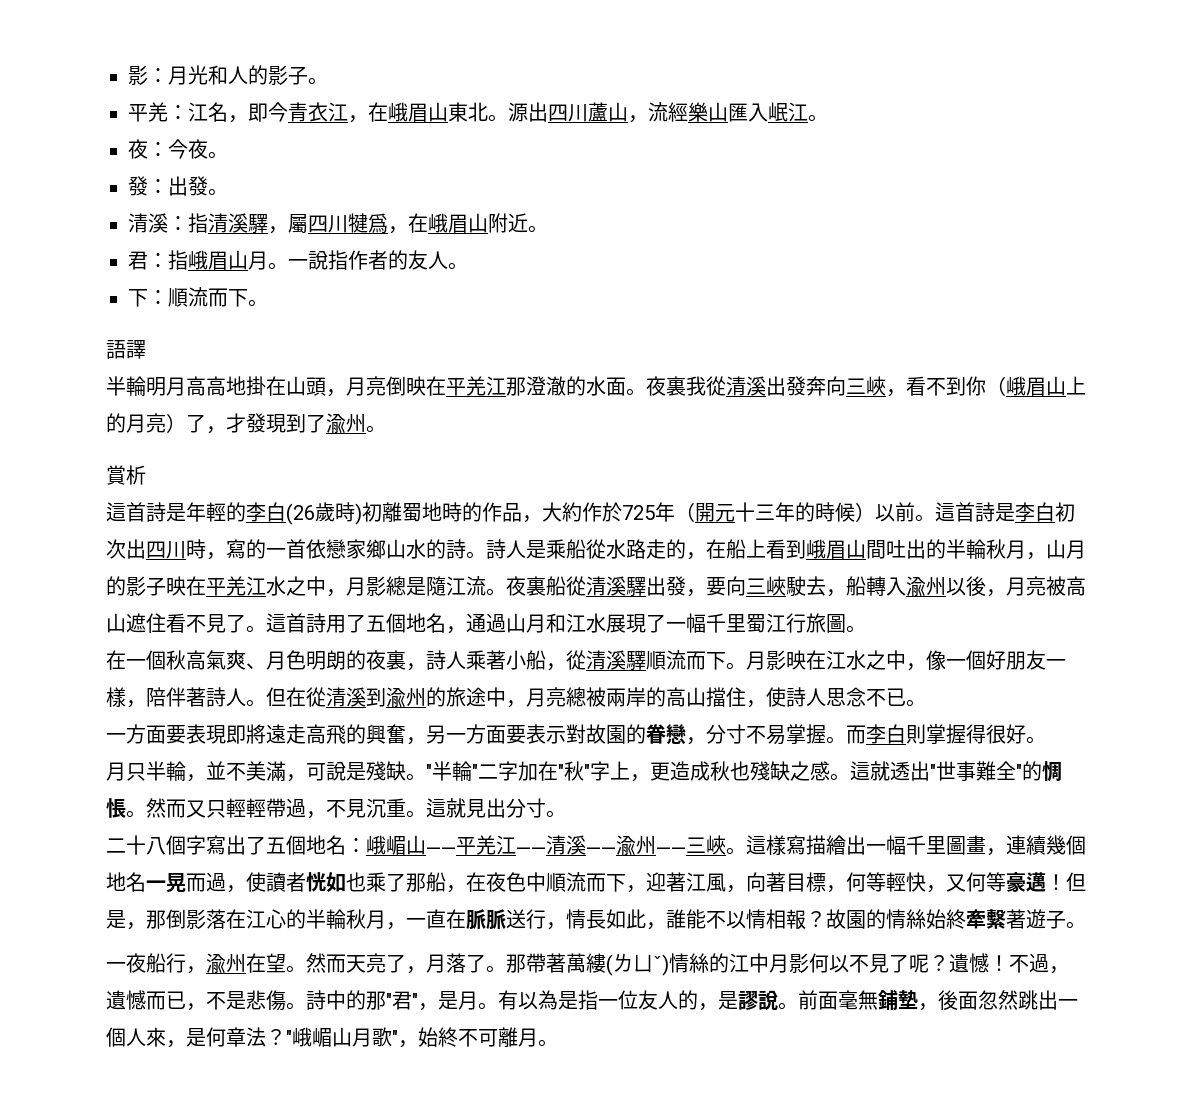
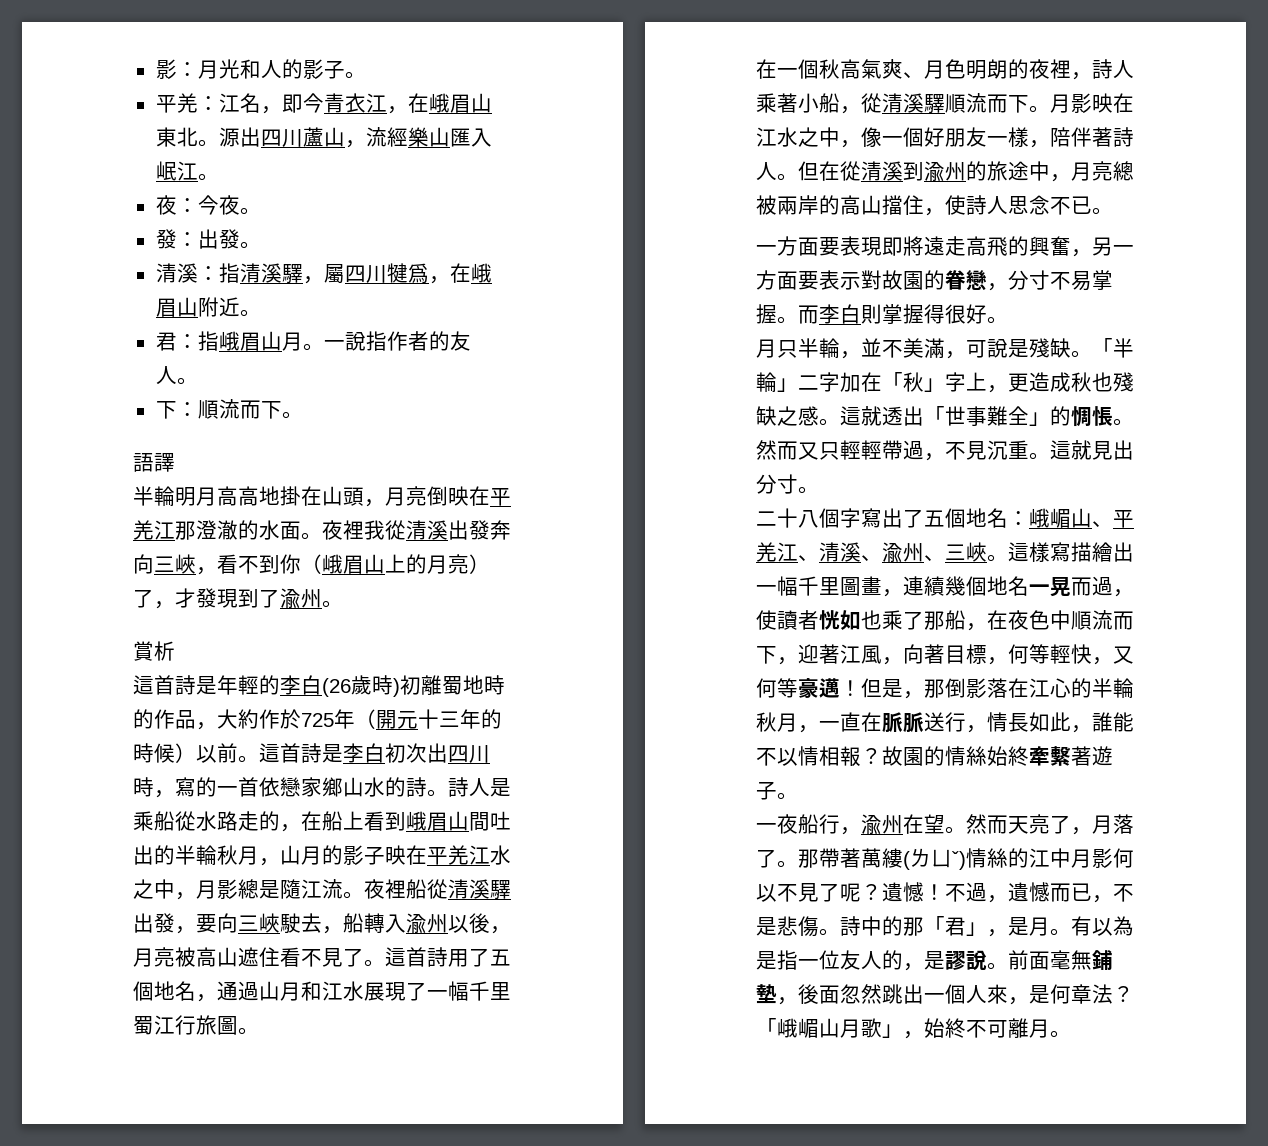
[666,376,686,396] 裏 -> [343,520,364,540] 裡
[526,576,546,596] 裏 -> [385,879,406,899] 裡
[386,650,406,670] 裏 -> [1050,59,1071,79] 裡
[426,761,590,782] "半輪"二字加在"秋" -> [1092,338,1134,358] [756,372,945,393] 「半輪」二字加在「秋」
[930,764,936,779] " -> [924,406,945,424] 「
[1016,764,1022,779] " -> [1029,412,1050,426] 」
[426,835,686,856] ——平羌江——清溪——渝州—— -> [1092,510,1134,528] [756,542,945,563] 、平羌江、清溪、渝州、
[386,991,418,1010] "君" -> [924,916,987,936] 「君」
[286,1030,292,1045] " -> [756,1018,777,1036] 「
[392,1030,398,1045] " -> [882,1024,903,1038] 」

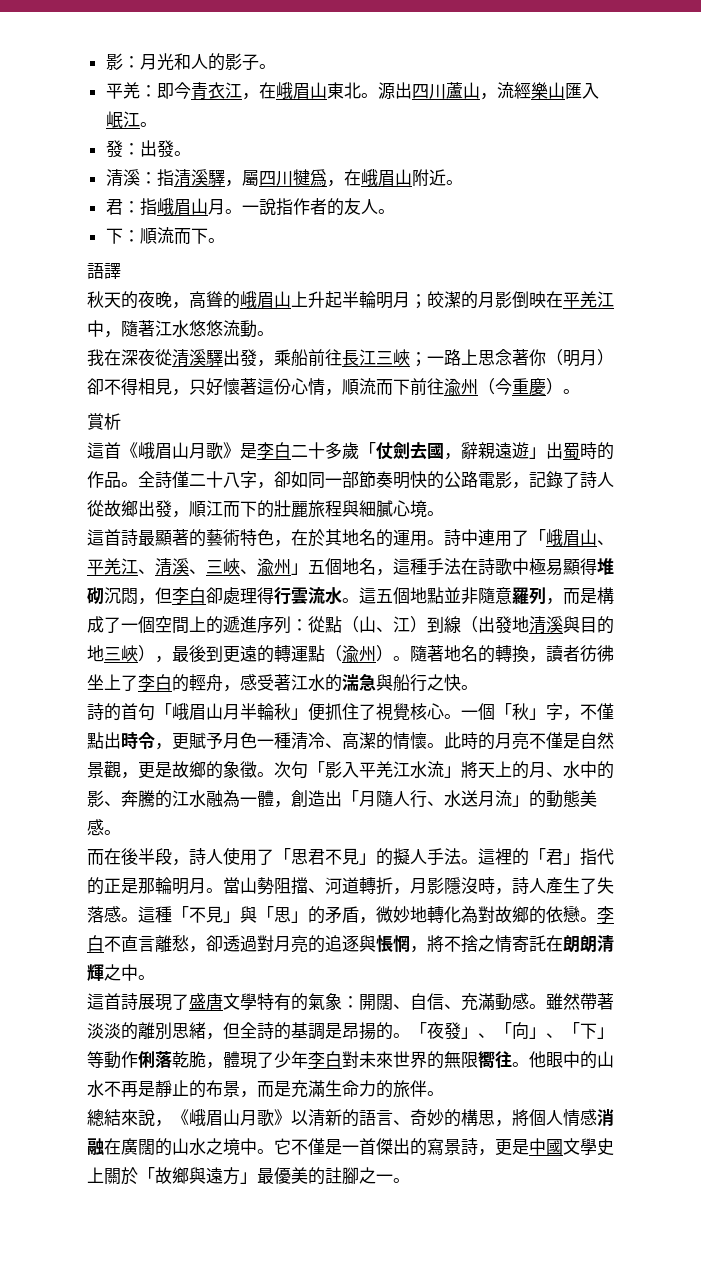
[218,93,282,114] 江名， -> (157, 91) none
[155,195,261,215] // 夜：今夜。 -> (157, 124) none
[133,486,511,507] [133,520,511,540] [133,554,490,575] [133,588,343,609] [133,641,175,661] [133,675,505,697] [133,709,502,730] [133,743,490,763] [133,777,511,798] [133,811,511,832] [133,845,511,866] [133,879,511,900] [133,913,511,934] [133,947,511,967] [133,981,511,1002] [133,1015,259,1035] [756,59,1134,80] [756,93,1134,114] [756,127,1134,148] [756,161,1134,182] [756,195,1113,216] [756,236,1134,257] [756,270,1113,291] [756,304,1008,324] [756,338,1134,359] [756,372,1134,393] [756,406,1134,427] [756,440,1134,461] [756,474,819,494] [756,508,1134,528] [756,542,1134,563] [756,576,1134,597] [756,610,1134,631] [756,644,1134,665] [756,678,1134,699] [756,712,1134,733] [756,746,1113,767] [756,781,798,800] [756,814,1134,835] [756,848,1134,870] [756,882,1134,903] [756,916,1134,937] [756,950,1113,971] [756,984,1134,1005] [756,1018,1050,1039] 半輪明月高高地掛在山頭，月亮倒映在平羌江那澄澈的水面。夜裡我從清溪出發奔向三峽，看不到你（峨眉山上的月亮）了，才發現到了渝州。 // 賞析 // 這首詩是年輕的李白(26歲時)初離蜀地時的作品，大約作於725年（開元十三年的時候）以前。這首詩是李白初次出四川時，寫的一首依戀家鄉山水的詩。詩人是乘船從水路走的，在船上看到峨眉山間吐出的半輪秋月，山月的影子映在平羌江水之中，月影總是隨江流。夜裡船從清溪驛出發，要向三峽駛去，船轉入渝州以後，月亮被高山遮住看不見了。這首詩用了五個地名，通過山月和江水展現了一幅千里蜀江行旅圖。 // 在一個秋高氣爽、月色明朗的夜裡，詩人乘著小船，從清溪驛順流而下。月影映在江水之中，像一個好朋友一樣，陪伴著詩人。但在從清溪到渝州的旅途中，月亮總被兩岸的高山擋住，使詩人思念不已。 // 一方面要表現即將遠走高飛的興奮，另一方面要表示對故園的眷戀，分寸不易掌握。而李白則掌握得很好。 // 月只半輪，並不美滿，可說是殘缺。「半輪」二字加在「秋」字上，更造成秋也殘缺之感。這就透出「世事難全」的惆悵。然而又只輕輕帶過，不見沉重。這就見出分寸。 // 二十八個字寫出了五個地名：峨嵋山、平羌江、清溪、渝州、三峽。這樣寫描繪出一幅千里圖畫，連續幾個地名一晃而過，使讀者恍如也乘了那船，在夜色中順流而下，迎著江風，向著目標，何等輕快，又何等豪邁！但是，那倒影落在江心的半輪秋月，一直在脈脈送行，情長如此，誰能不以情相報？故園的情絲始終牽繫著遊子。 // 一夜船行，渝州在望。然而天亮了，月落了。那帶著萬縷(ㄌㄩˇ)情絲的江中月影何以不見了呢？遺憾！不過，遺憾而已，不是悲傷。詩中的那「君」，是月。有以為是指一位友人的，是謬說。前面毫無鋪墊，後面忽然跳出一個人來，是何章法？「峨嵋山月歌」，始終不可離月 -> [87,291,614,309] [87,320,274,338] [87,349,614,367] [87,378,580,396] [87,413,121,430] [87,442,614,460] [87,471,614,489] [87,500,444,518] [87,529,614,547] [87,558,614,576] [87,587,614,605] [87,616,614,634] [87,645,614,663] [87,673,478,692] [87,703,614,721] [87,732,614,750] [87,761,614,779] [87,790,597,808] [87,819,121,836] [87,847,614,866] [87,877,614,895] [87,905,614,924] [87,935,614,953] [87,964,155,981] [87,993,614,1011] [87,1022,614,1040] [87,1051,614,1069] [87,1080,444,1098] [87,1109,614,1127] [87,1138,614,1156] [87,1167,393,1185] 秋天的夜晚，高聳的峨眉山上升起半輪明月；皎潔的月影倒映在平羌江中，隨著江水悠悠流動。 // 我在深夜從清溪驛出發，乘船前往長江三峽；一路上思念著你（明月）卻不得相見，只好懷著這份心情，順流而下前往渝州（今重慶）。 // 賞析 // 這首《峨眉山月歌》是李白二十多歲「仗劍去國，辭親遠遊」出蜀時的作品。全詩僅二十八字，卻如同一部節奏明快的公路電影，記錄了詩人從故鄉出發，順江而下的壯麗旅程與細膩心境。 // 這首詩最顯著的藝術特色，在於其地名的運用。詩中連用了「峨眉山、平羌江、清溪、三峽、渝州」五個地名，這種手法在詩歌中極易顯得堆砌沉悶，但李白卻處理得行雲流水。這五個地點並非隨意羅列，而是構成了一個空間上的遞進序列：從點（山、江）到線（出發地清溪與目的地三峽），最後到更遠的轉運點（渝州）。隨著地名的轉換，讀者彷彿坐上了李白的輕舟，感受著江水的湍急與船行之快。 // 詩的首句「峨眉山月半輪秋」便抓住了視覺核心。一個「秋」字，不僅點出時令，更賦予月色一種清冷、高潔的情懷。此時的月亮不僅是自然景觀，更是故鄉的象徵。次句「影入平羌江水流」將天上的月、水中的影、奔騰的江水融為一體，創造出「月隨人行、水送月流」的動態美感。 // 而在後半段，詩人使用了「思君不見」的擬人手法。這裡的「君」指代的正是那輪明月。當山勢阻擋、河道轉折，月影隱沒時，詩人產生了失落感。這種「不見」與「思」的矛盾，微妙地轉化為對故鄉的依戀。李白不直言離愁，卻透過對月亮的追逐與悵惘，將不捨之情寄託在朗朗清輝之中。 // 這首詩展現了盛唐文學特有的氣象：開闊、自信、充滿動感。雖然帶著淡淡的離別思緒，但全詩的基調是昂揚的。「夜發」、「向」、「下」等動作俐落乾脆，體現了少年李白對未來世界的無限嚮往。他眼中的山水不再是靜止的布景，而是充滿生命力的旅伴。 // 總結來說，《峨眉山月歌》以清新的語言、奇妙的構思，將個人情感消融在廣闊的山水之境中。它不僅是一首傑出的寫景詩，更是中國文學史上關於「故鄉與遠方」最優美的註腳之一

